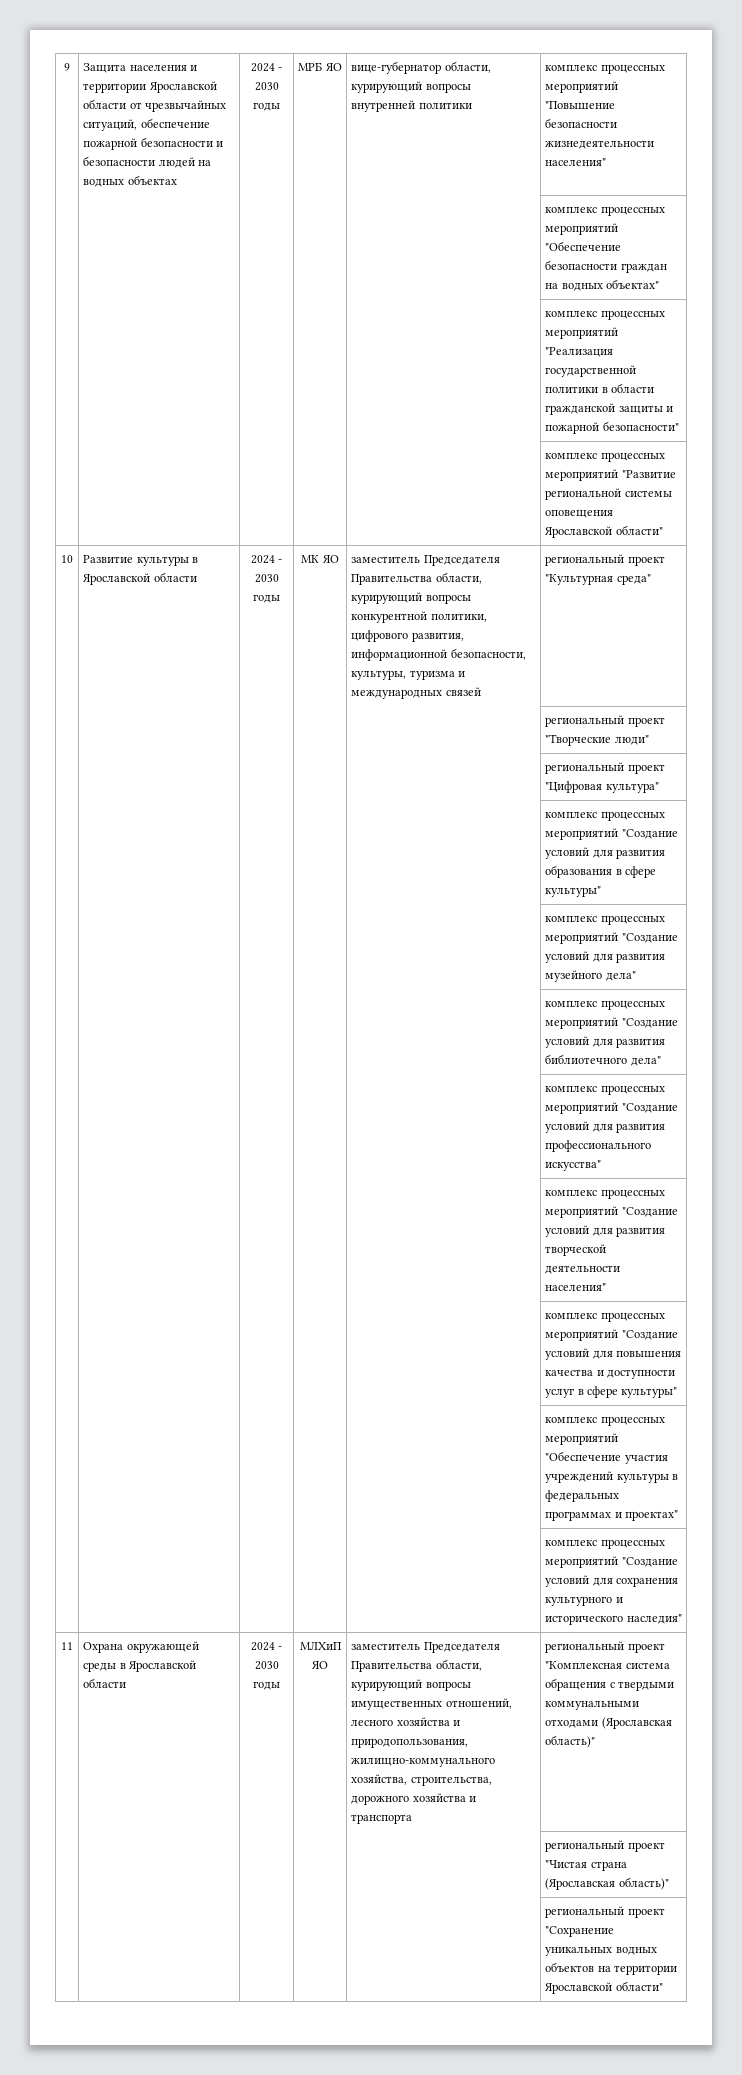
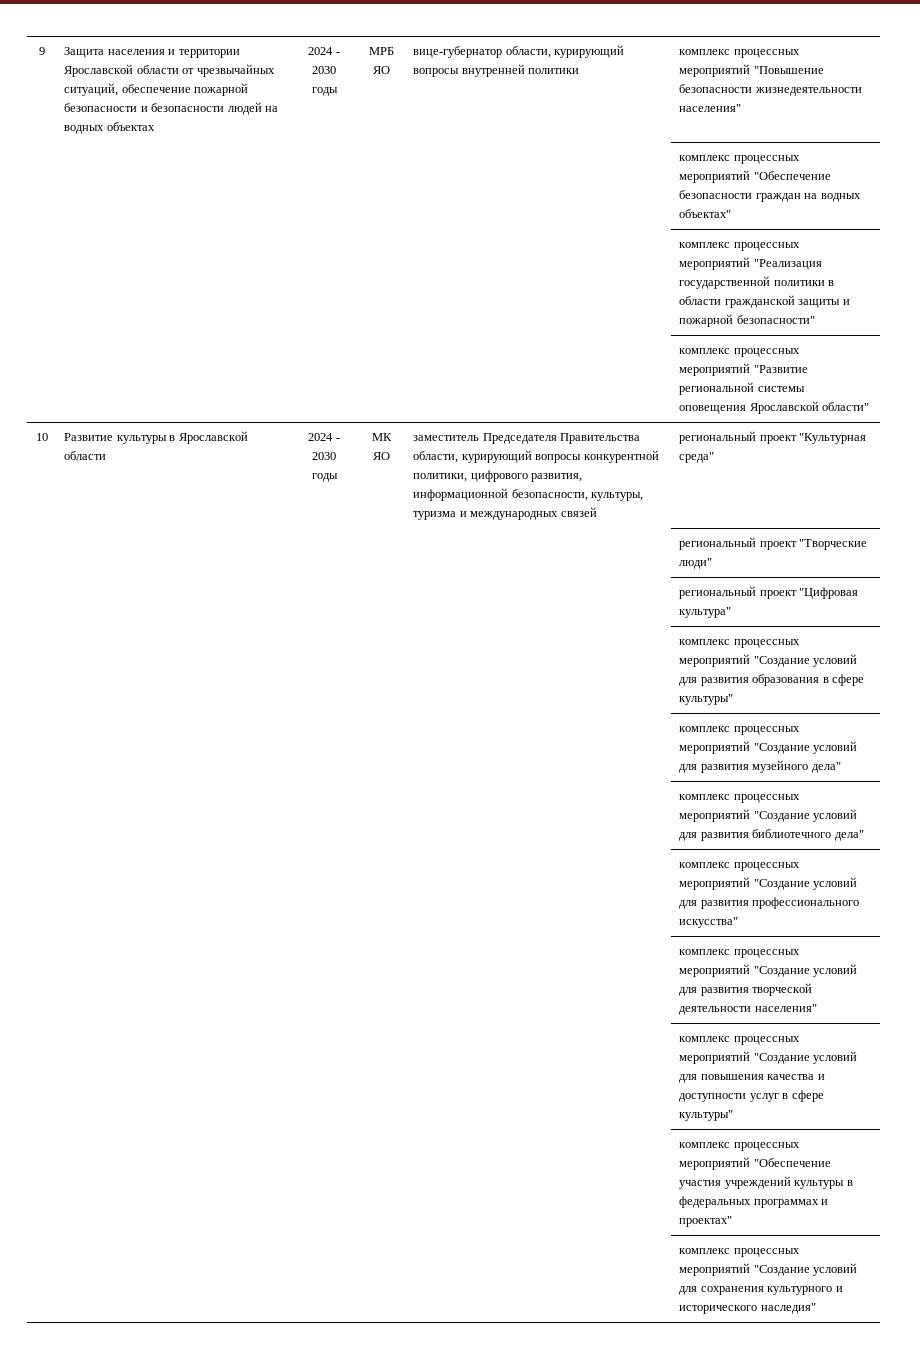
[61,1642,73,1650] [83,1641,199,1653] [83,1660,196,1672] [83,1678,127,1688] [250,1642,283,1651] [254,1661,279,1670] [253,1681,280,1690] [299,1641,342,1650] [312,1661,328,1669] [351,1642,500,1653] [351,1659,482,1672] [351,1679,471,1691] [351,1698,512,1710] [351,1717,460,1726] [351,1738,469,1748] [351,1757,496,1767] [351,1774,492,1786] [351,1793,476,1805] [351,1814,413,1824] [545,1641,665,1653] [545,1661,670,1669] [545,1678,674,1691] [545,1701,640,1710] [545,1717,672,1729] [545,1735,596,1748] [545,1840,665,1852] [545,1860,627,1871] [545,1877,669,1890] [545,1906,665,1918] [545,1926,615,1937] [545,1947,657,1956] [545,1962,677,1975] [545,1981,663,1994] // 11 | Охрана окружающей среды в Ярославской области | 2024 - 2030 годы | МЛХиП ЯО | заместитель Председателя Правительства области, курирующий вопросы имущественных отношений, лесного хозяйства и природопользования, жилищно-коммунального хозяйства, строительства, дорожного хозяйства и транспорта | региональный проект "Комплексная система обращения с твердыми коммунальными отходами (Ярославская область)" // | | | | | региональный проект "Чистая страна (Ярославская область)" // | | | | | региональный проект "Сохранение уникальных водных объектов на территории Ярославской области" -> (816, 1308) none

